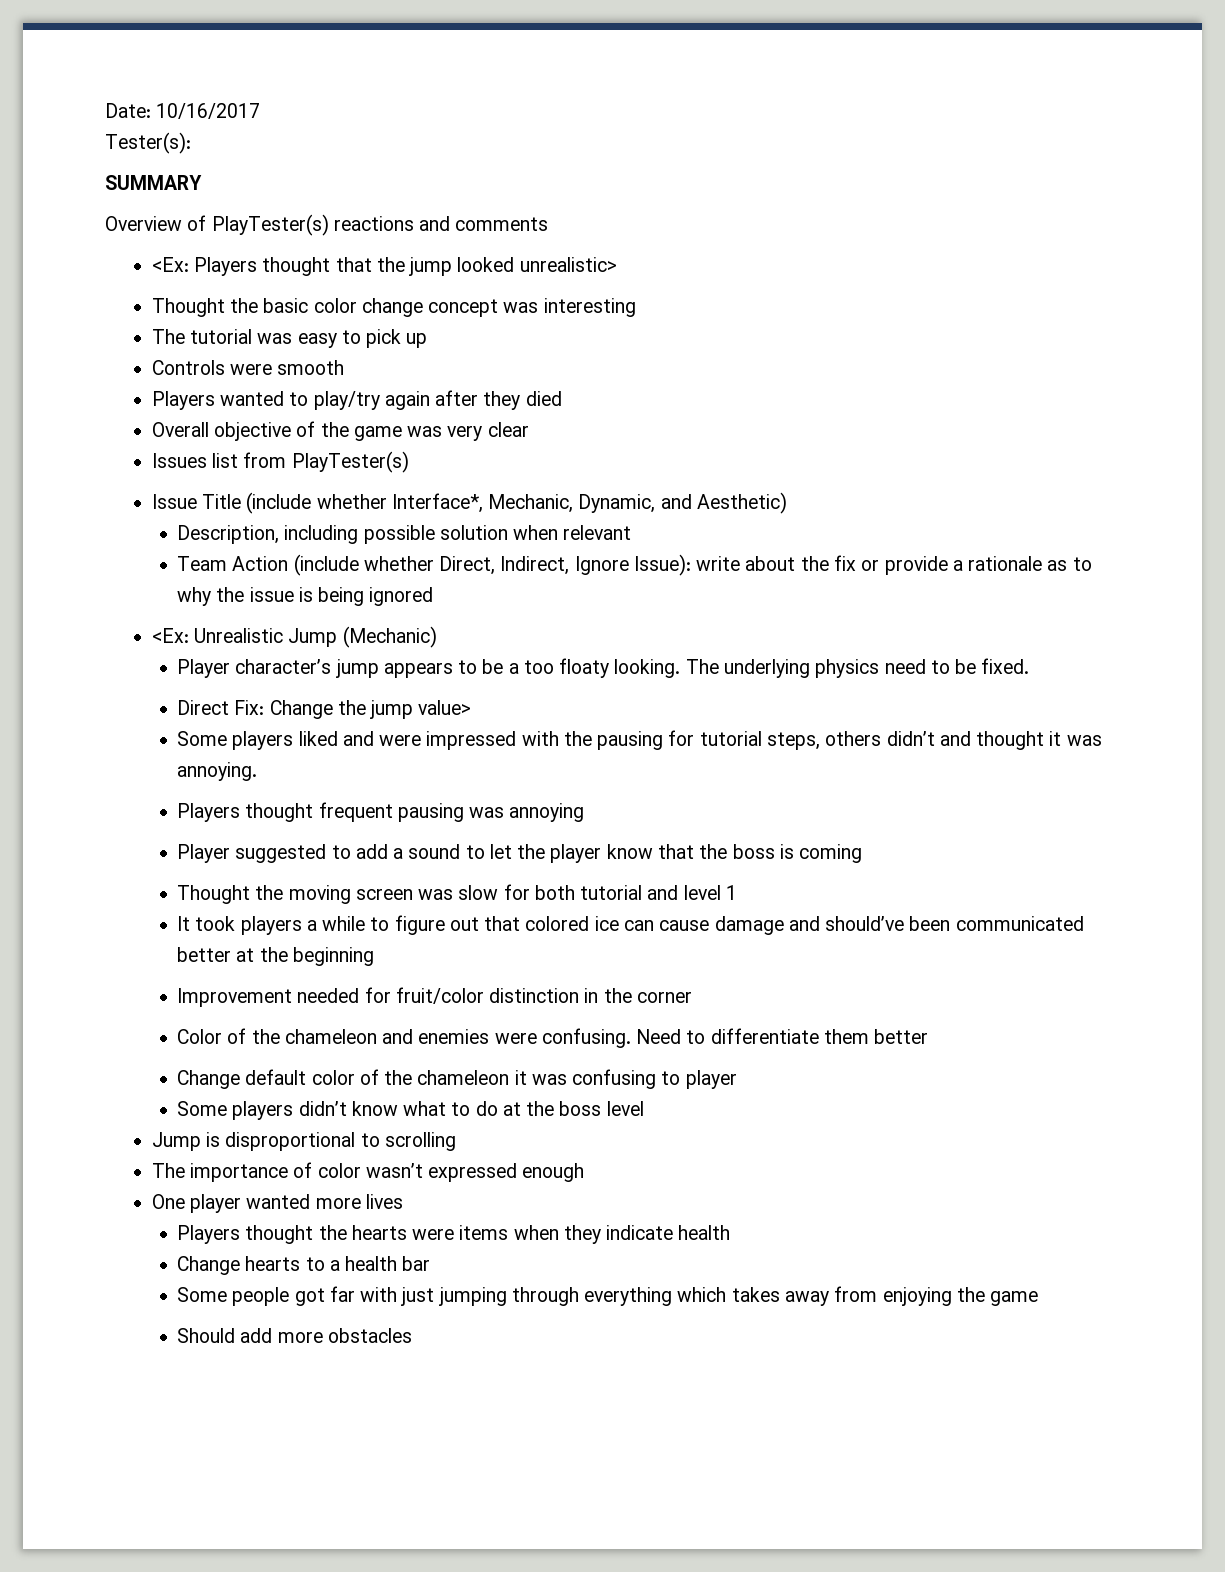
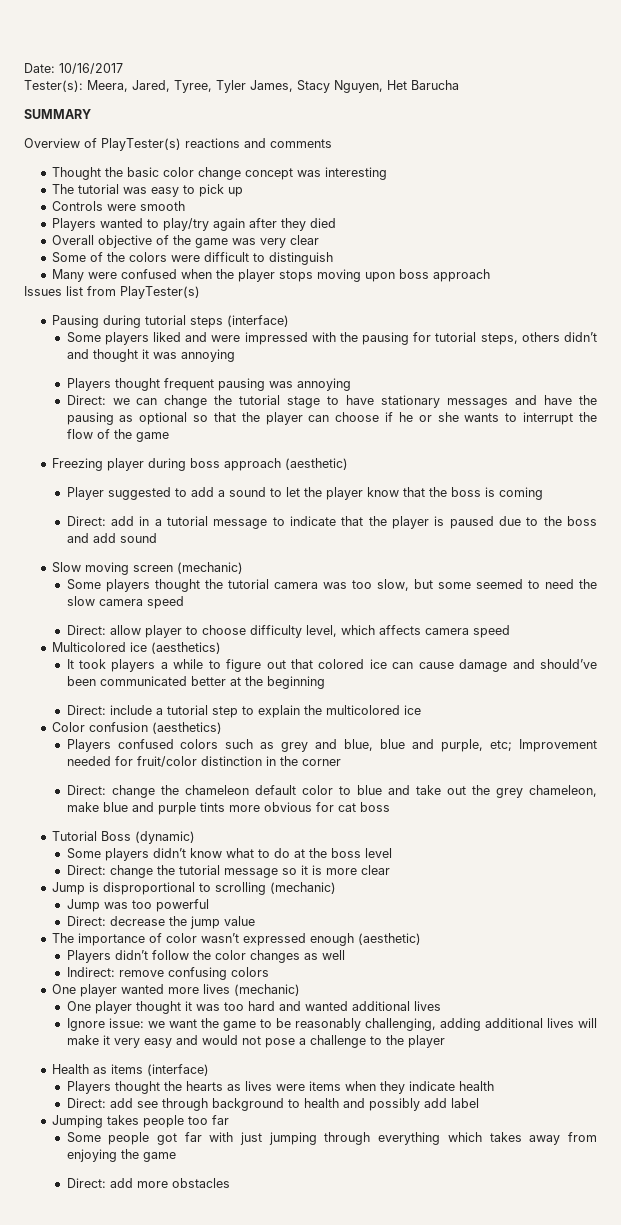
(191, 143) none -> [87,80,459,93] Meera, Jared, Tyree, Tyler James, Stacy Nguyen, Het Barucha
[151,257,617,276] // <Ex: Players thought that the jump looked unrealistic> -> (332, 143) none
[151,451,409,473] [151,492,787,514] [177,525,632,544] [177,554,1092,576] [177,587,434,606] [151,626,437,648] [177,658,1030,678] [177,700,472,719] Issues list from PlayTester(s) // Issue Title (include whether Interface*, Mechanic, Dynamic, and Aesthetic) // Description, including possible solution when relevant // Team Action (include whether Direct, Indirect, Ignore Issue): write about the fix or provide a rationale as to why the issue is being ignored // <Ex: Unrealistic Jump (Mechanic) // Player character’s jump appears to be a too floaty looking. The underlying physics need to be fixed. // Direct Fix: Change the jump value> -> [52,252,334,265] [52,269,491,282] [24,286,200,299] [52,315,290,328] Some of the colors were difficult to distinguish // Many were confused when the player stops moving upon boss approach // Issues list from PlayTester(s) // Pausing during tutorial steps (interface)
[177,762,258,781] annoying. -> [180,349,235,362] annoying
(585, 812) none -> [66,395,598,408] [66,412,597,425] [66,429,169,442] [52,458,349,471] // Direct: we can change the tutorial stage to have stationary messages and have the pausing as optional so that the player can choose if he or she wants to interrupt the flow of the game // Freezing player during boss approach (aesthetic)
[177,884,737,904] Thought the moving screen was slow for both tutorial and level 1 -> [66,516,597,529] [66,533,157,543] [52,562,244,575] [66,579,598,592] [66,596,184,609] [66,625,510,638] [52,642,222,654] Direct: add in a tutorial message to indicate that the player is paused due to the boss and add sound // Slow moving screen (mechanic) // Some players thought the tutorial camera was too slow, but some seemed to need the slow camera speed // Direct: allow player to choose difficulty level, which affects camera speed // Multicolored ice (aesthetics)
(374, 956) none -> [66,705,421,718] [52,722,223,734] [66,739,513,752] Direct: include a tutorial step to explain the multicolored ice // Color confusion (aesthetics) // Players confused colors such as grey and blue, blue and purple, etc;
[177,1028,929,1048] [177,1069,737,1089] Color of the chameleon and enemies were confusing. Need to differentiate them better // Change default color of the chameleon it was confusing to player -> [66,785,598,798] [66,802,390,815] [52,831,196,844] Direct: change the chameleon default color to blue and take out the grey chameleon, make blue and purple tints more obvious for cat boss // Tutorial Boss (dynamic)
(644, 1108) none -> [66,865,390,878] // Direct: change the tutorial message so it is more clear
(456, 1141) none -> [270,882,337,894] [66,899,209,912] [66,916,255,929] (mechanic) // Jump was too powerful // Direct: decrease the jump value
(585, 1172) none -> [358,933,422,945] [66,950,345,963] [66,967,269,980] (aesthetic) // Players didn’t follow the color changes as well // Indirect: remove confusing colors
(403, 1201) none -> [234,984,301,996] [66,1001,441,1014] [66,1018,597,1031] [66,1035,445,1048] [52,1064,210,1076] (mechanic) // One player thought it was too hard and wanted additional lives // Ignore issue: we want the game to be reasonably challenging, adding additional lives will make it very easy and would not pose a challenge to the player // Health as items (interface)
(407, 1232) none -> [226,1081,272,1091] as lives
[177,1256,431,1275] Change hearts to a health bar -> [66,1098,479,1111] [52,1115,230,1128] Direct: add see through background to health and possibly add label // Jumping takes people too far
[177,1328,236,1343] Should -> [66,1178,106,1188] Direct:

